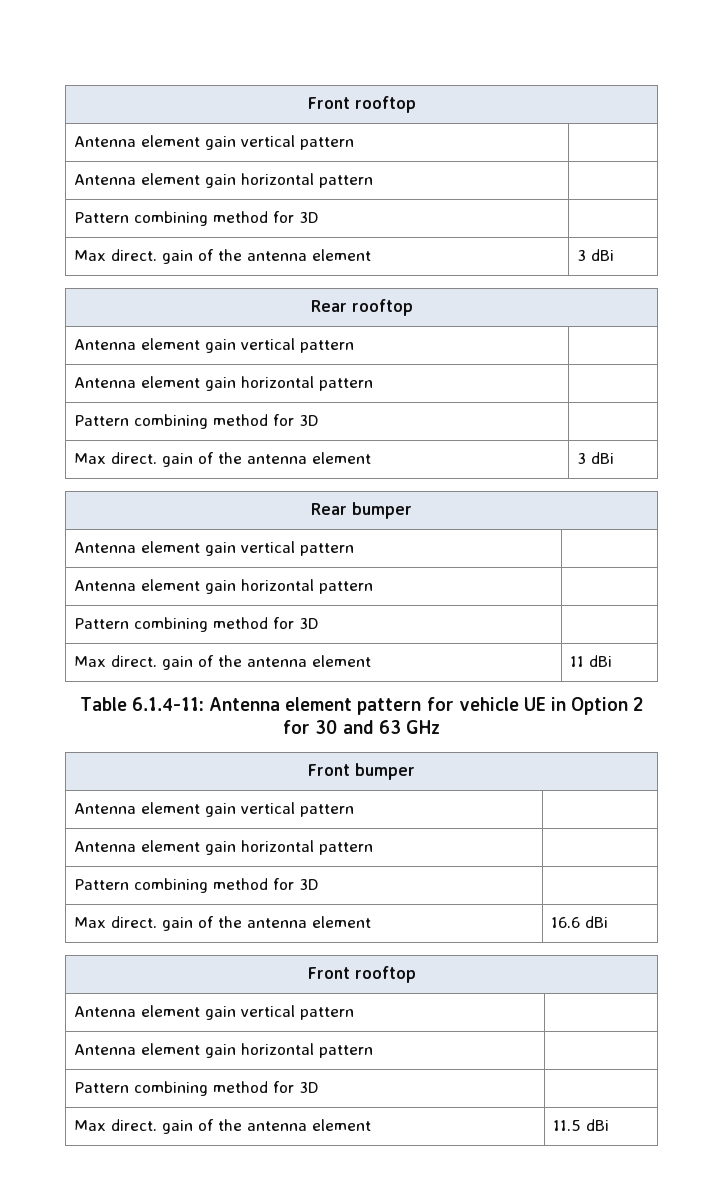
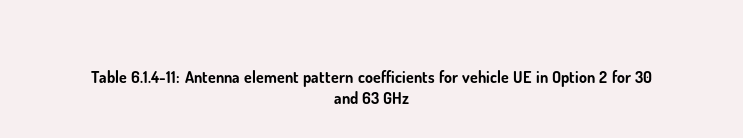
[307,96,416,113] [73,135,354,150] [73,173,373,188] [73,211,319,226] [73,249,371,264] [576,249,614,261] [310,299,413,316] [73,338,354,353] [73,376,373,391] [73,414,319,429] [73,452,371,467] [576,452,614,464] [311,502,412,519] [73,541,354,556] [73,579,373,594] [73,617,319,632] [73,655,371,670] [569,655,612,667] Front rooftop // Antenna element gain vertical pattern | // Antenna element gain horizontal pattern | // Pattern combining method for 3D | // Max direct. gain of the antenna element | 3 dBi // Rear rooftop // Antenna element gain vertical pattern | // Antenna element gain horizontal pattern | // Pattern combining method for 3D | // Max direct. gain of the antenna element | 3 dBi // Rear bumper // Antenna element gain vertical pattern | // Antenna element gain horizontal pattern | // Pattern combining method for 3D | // Max direct. gain of the antenna element | 11 dBi // -> (90, 76) none
(422, 706) none -> [357,70,435,83] coefficients
[308,763,415,780] [73,802,354,817] [73,840,373,855] [73,878,319,893] [73,916,371,931] [550,916,608,928] [307,966,416,983] [73,1005,354,1020] [73,1043,373,1058] [73,1081,319,1096] [73,1119,371,1134] [552,1119,609,1131] // Front bumper // Antenna element gain vertical pattern | // Antenna element gain horizontal pattern | // Pattern combining method for 3D | // Max direct. gain of the antenna element | 16.6 dBi // Front rooftop // Antenna element gain vertical pattern | // Antenna element gain horizontal pattern | // Pattern combining method for 3D | // Max direct. gain of the antenna element | 11.5 dBi -> (410, 98) none

